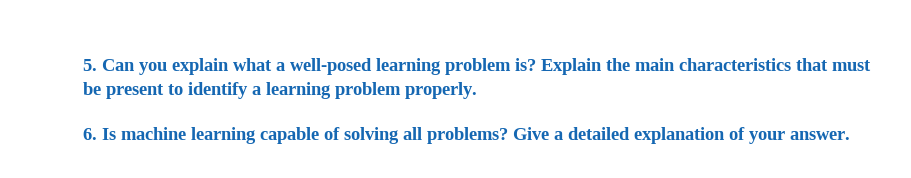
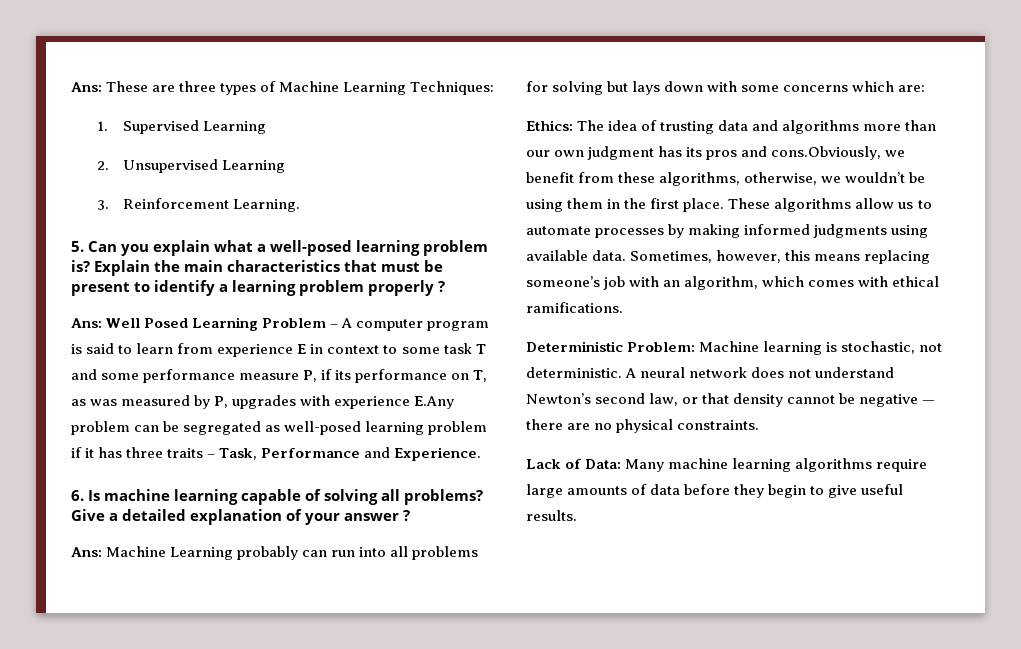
(83, 65) none -> [71,81,495,95] [97,120,267,134] [97,159,286,173] [97,198,301,212] Ans: These are three types of Machine Learning Techniques: // 1. Supervised Learning // 2. Unsupervised Learning // 3. Reinforcement Learning. //
[405,82,477,99] properly. -> [368,280,445,296] [71,317,490,331] [71,343,486,357] [71,369,488,383] [71,395,455,409] [71,421,488,435] [71,447,482,461] properly ? // Ans: Well Posed Learning Problem – A computer program is said to learn from experience E in context to some task T and some performance measure P, if its performance on T, as was measured by P, upgrades with experience E.Any problem can be segregated as well-posed learning problem if it has three traits – Task, Performance and Experience.
[790,131,850,140] answer. -> [344,510,410,521] [71,546,479,560] [526,81,926,95] [526,120,937,134] [526,146,906,160] [526,172,926,186] [526,198,932,212] [526,224,929,238] [526,250,931,264] [526,276,940,290] [526,302,623,313] [526,341,943,355] [526,367,895,378] [526,393,936,407] [526,419,760,433] [526,458,928,472] [526,484,904,498] [526,510,577,521] answer ? // Ans: Machine Learning probably can run into all problems for solving but lays down with some concerns which are: // Ethics: The idea of trusting data and algorithms more than our own judgment has its pros and cons.Obviously, we benefit from these algorithms, otherwise, we wouldn’t be using them in the first place. These algorithms allow us to automate processes by making informed judgments using available data. Sometimes, however, this means replacing someone’s job with an algorithm, which comes with ethical ramifications. // Deterministic Problem: Machine learning is stochastic, not deterministic. A neural network does not understand Newton’s second law, or that density cannot be negative — there are no physical constraints. // Lack of Data: Many machine learning algorithms require large amounts of data before they begin to give useful results.

